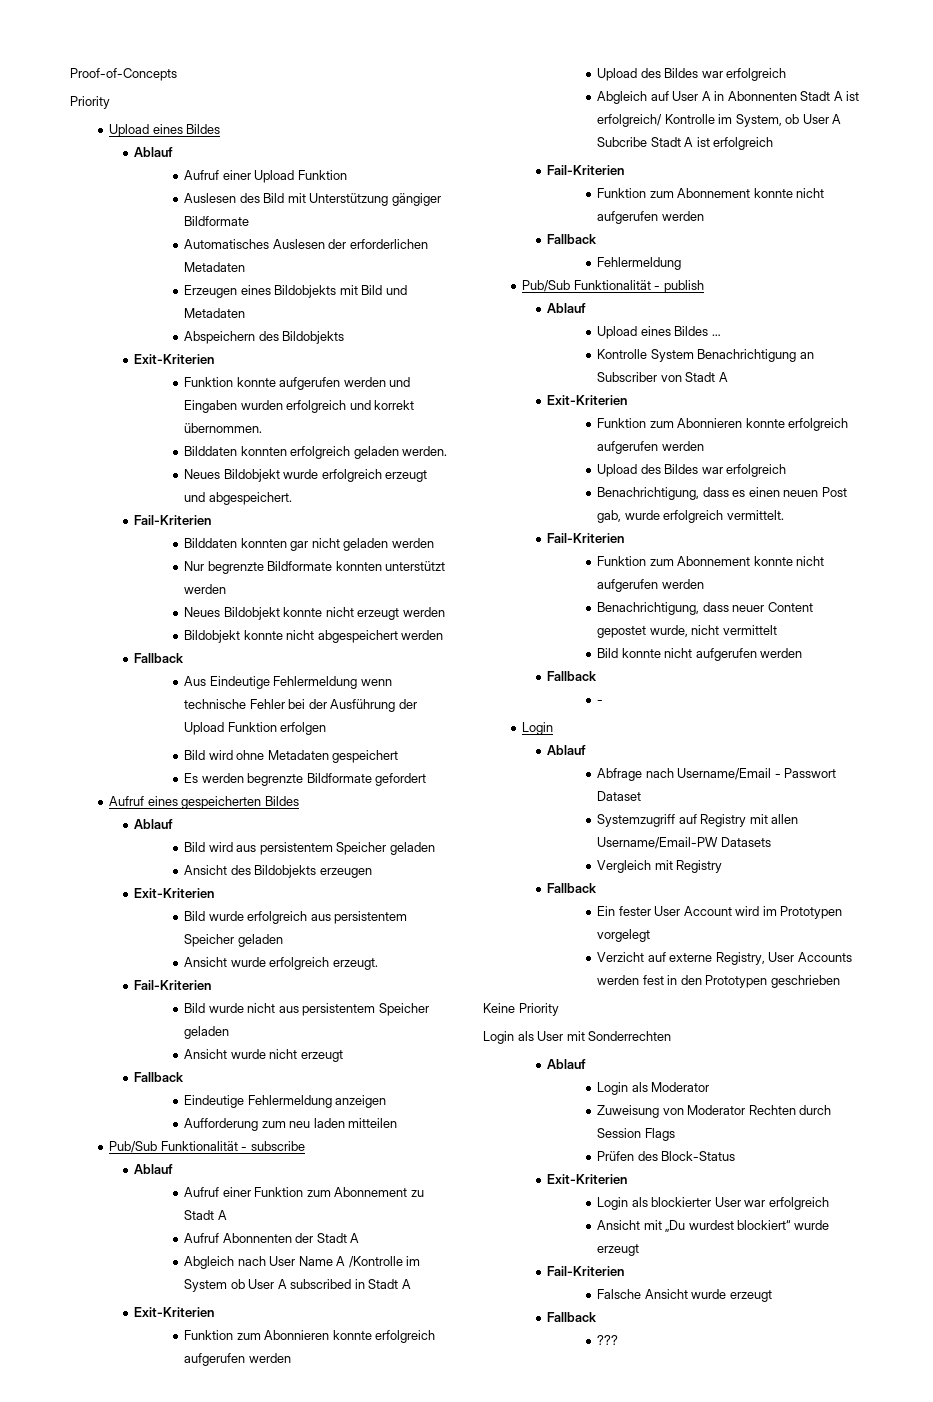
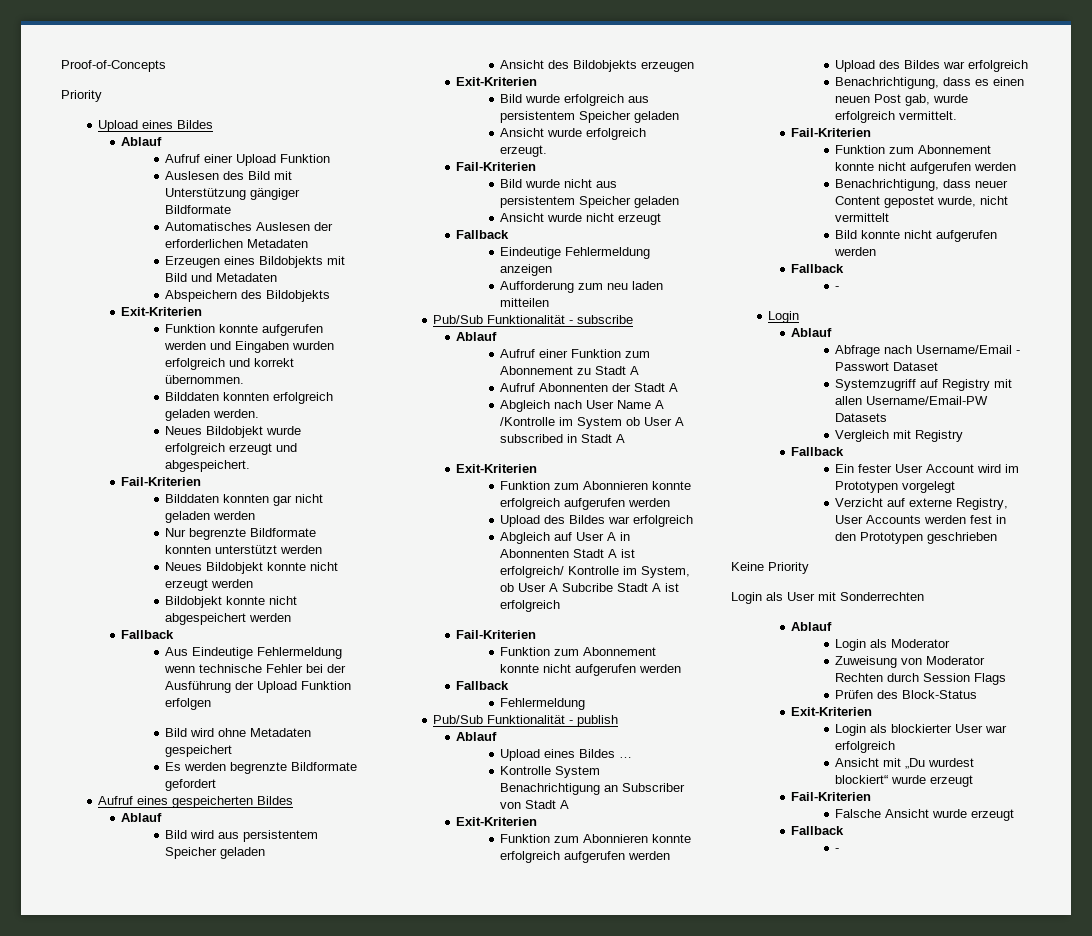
[597,1335,619,1345] ??? -> [835,848,840,852] -

